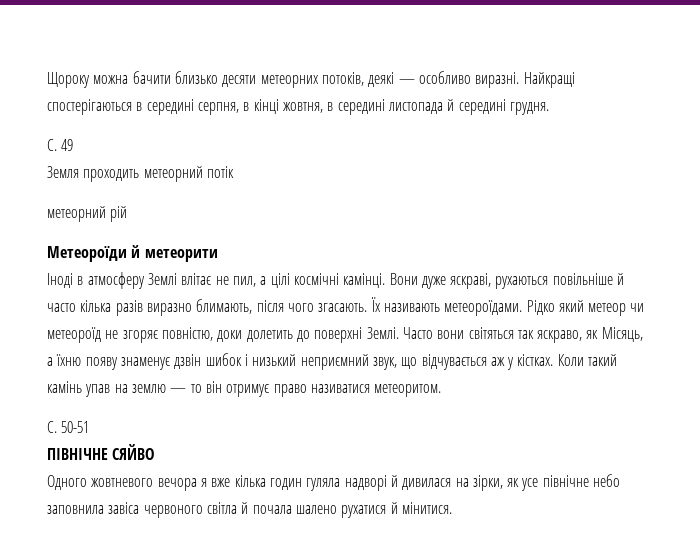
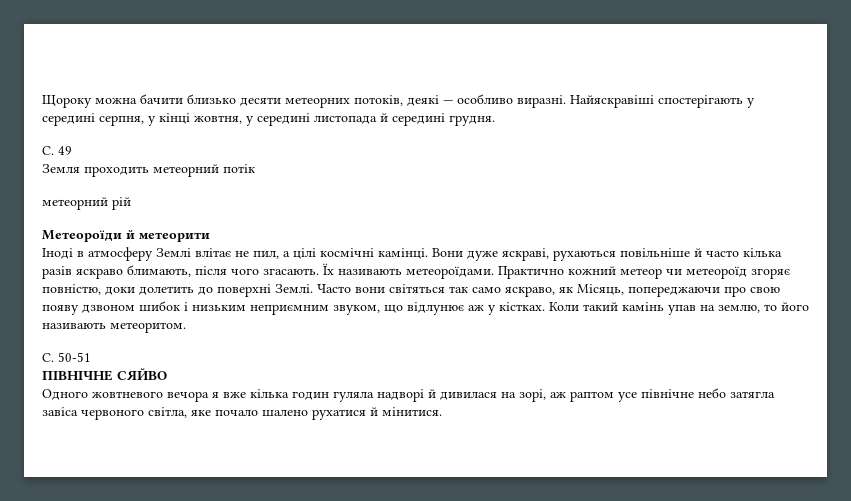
[523,72,575,88] [47,99,143,115] Найкращі спостерігаються в -> [570,95,755,108] Найяскравіші спостерігають у
[243,102,250,111] в -> [148,116,156,126] у
[327,102,334,111] в -> [246,116,254,126] у
[146,303,192,316] виразно -> [76,268,123,279] яскраво
[526,300,584,315] Рідко який -> [498,266,616,279] Практично кожний
[105,330,119,339] не -> (747, 272) none
(534, 334) none -> [472,287,501,293] само
[47,353,487,370] а їхню появу знаменує дзвін шибок і низький неприємний звук, що відчувається -> [628,286,780,297] [42,301,464,315] попереджаючи про свою появу дзвоном шибок і низьким неприємним звуком, що відлунює
[131,381,370,397] землю — то він отримує право називатися -> [718,302,809,313] [42,322,106,329] землю, то його називають
[472,475,520,491] зірки, як -> [519,389,614,402] зорі, аж раптом
[47,505,104,514] заповнила -> [730,391,775,398] затягла
[206,502,292,514] світла й почала -> [148,407,258,418] світла, яке почало

